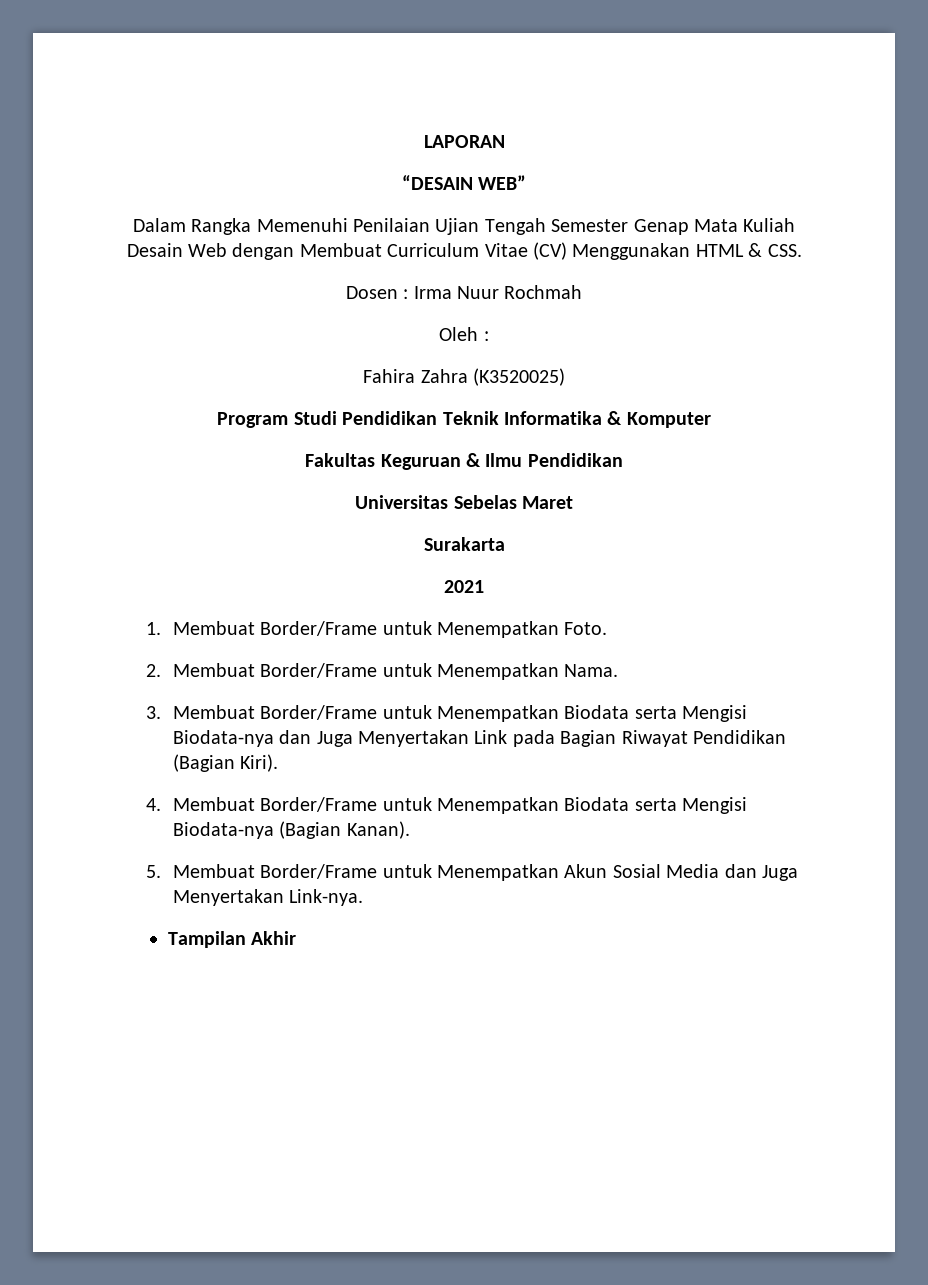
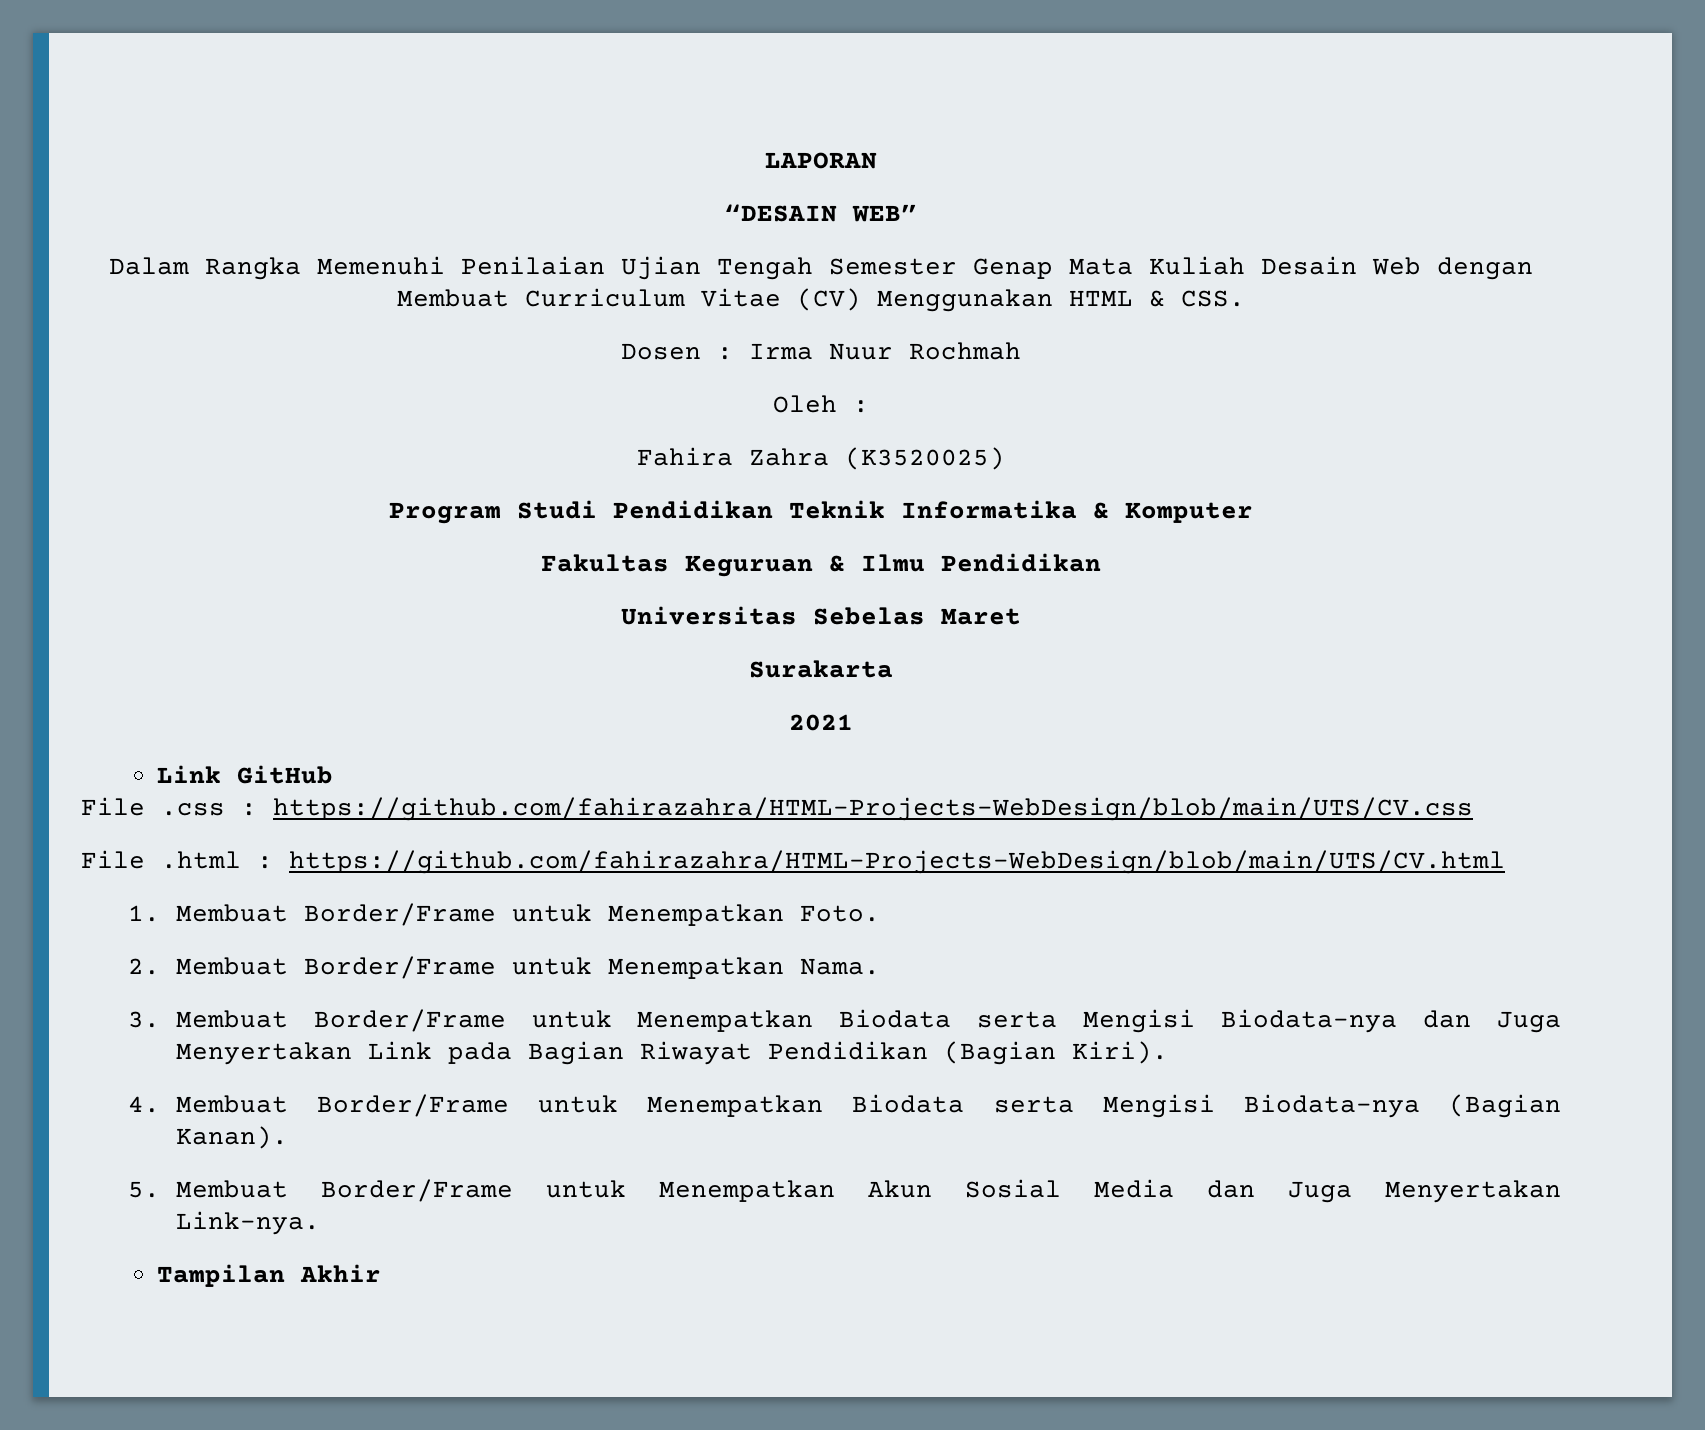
(484, 586) none -> [156,765,333,784] [81,797,1473,821] [81,850,1505,874] // Link GitHub // File .css : https://github.com/fahirazahra/HTML-Projects-WebDesign/blob/main/UTS/CV.css // File .html : https://github.com/fahirazahra/HTML-Projects-WebDesign/blob/main/UTS/CV.html

